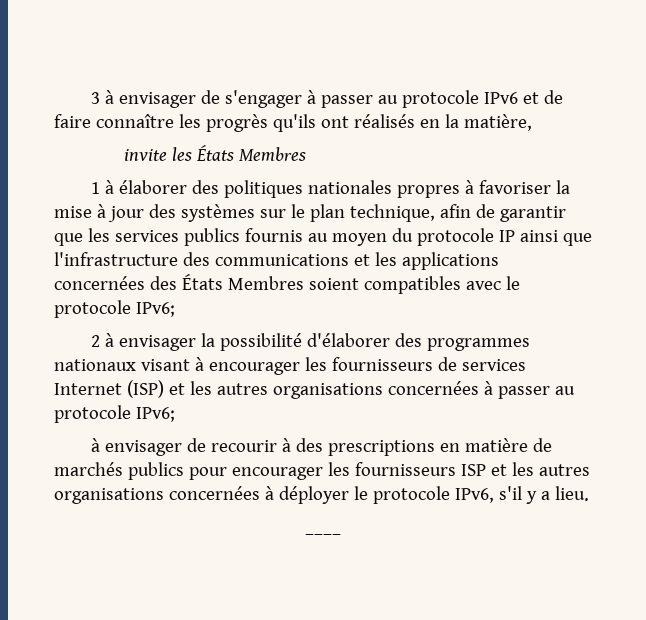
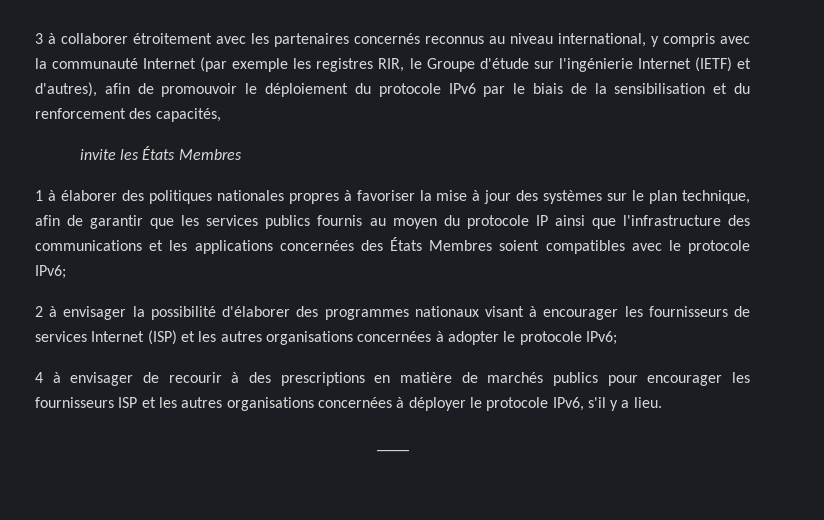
[118,90,563,108] [54,114,532,132] envisager de s'engager à passer au protocole IPv6 et de faire connaître les progrès qu'ils ont réalisés en la matière, -> [61,33,750,47] [35,57,752,72] [35,82,750,97] [35,108,221,122] collaborer étroitement avec les partenaires concernés reconnus au niveau international, y compris avec la communauté Internet (par exemple les registres RIR, le Groupe d'étude sur l'ingénierie Internet (IETF) et d'autres), afin de promouvoir le déploiement du protocole IPv6 par le biais de la sensibilisation et du renforcement des capacités,
[497,386,575,399] [54,405,175,423] passer au protocole IPv6; // -> [447,331,617,345] [35,372,43,383] adopter le protocole IPv6; // 4

